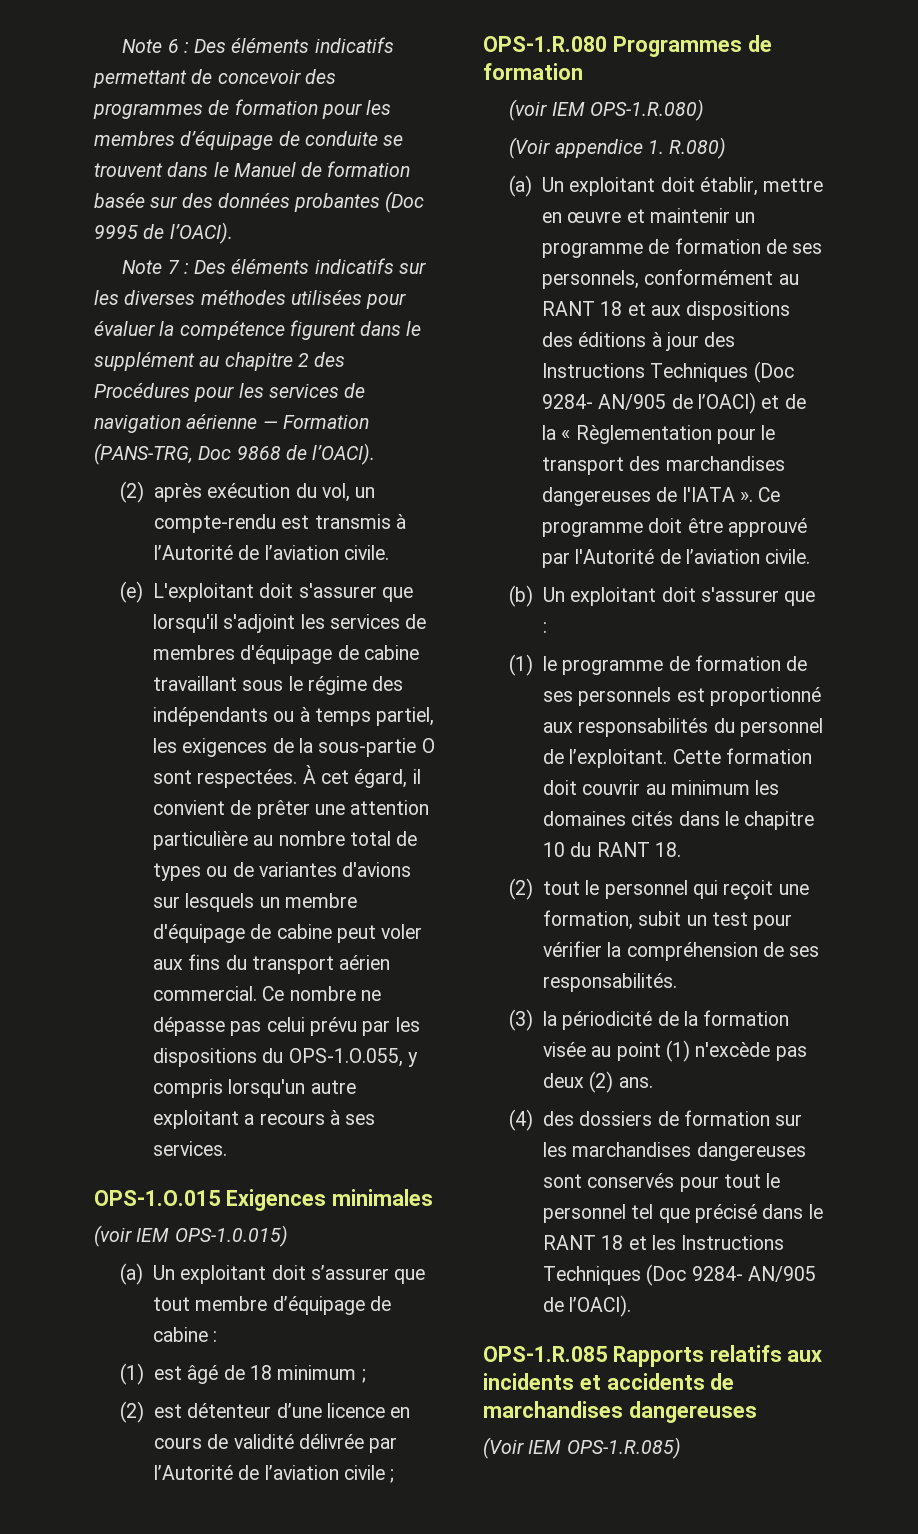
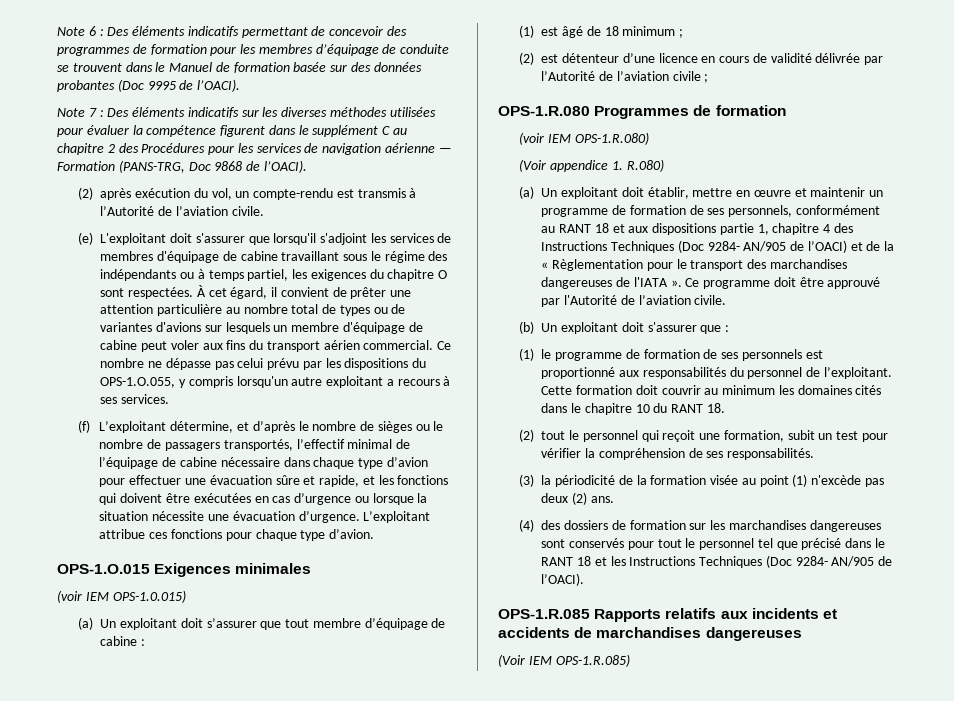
(195, 361) none -> [382,126,391,135] C
[272,738,417,757] de la sous-partie -> [369,269,435,281] du chapitre
(228, 1148) none -> [78,420,444,433] [99,439,411,451] [99,457,428,469] [99,475,449,487] [99,493,428,505] [99,511,431,523] [99,529,375,541] // (f) L’exploitant détermine, et d’après le nombre de sièges ou le nombre de passagers transportés, l’effectif minimal de l’équipage de cabine nécessaire dans chaque type d’avion pour effectuer une évacuation sûre et rapide, et les fonctions qui doivent être exécutées en cas d’urgence ou lorsque la situation nécessite une évacuation d’urgence. L’exploitant attribue ces fonctions pour chaque type d’avion.
[542,332,700,351] des éditions à jour -> [719,223,831,235] partie 1, chapitre 4

